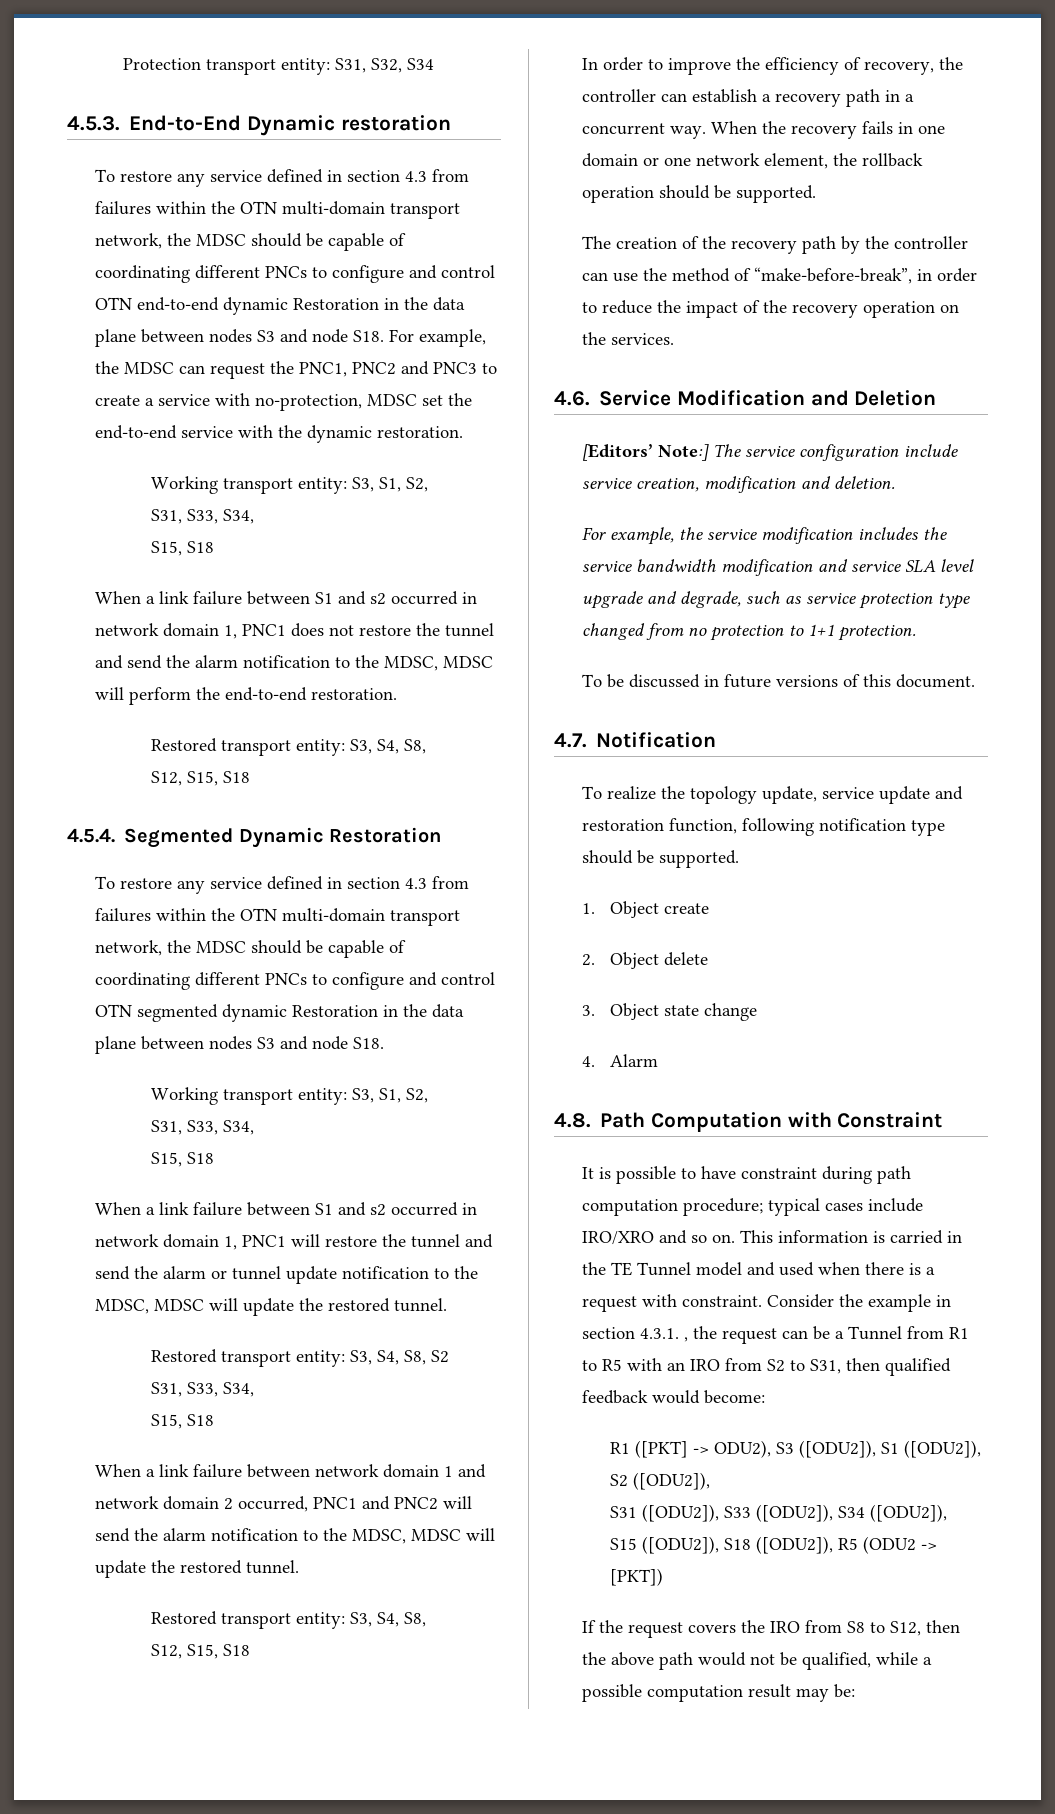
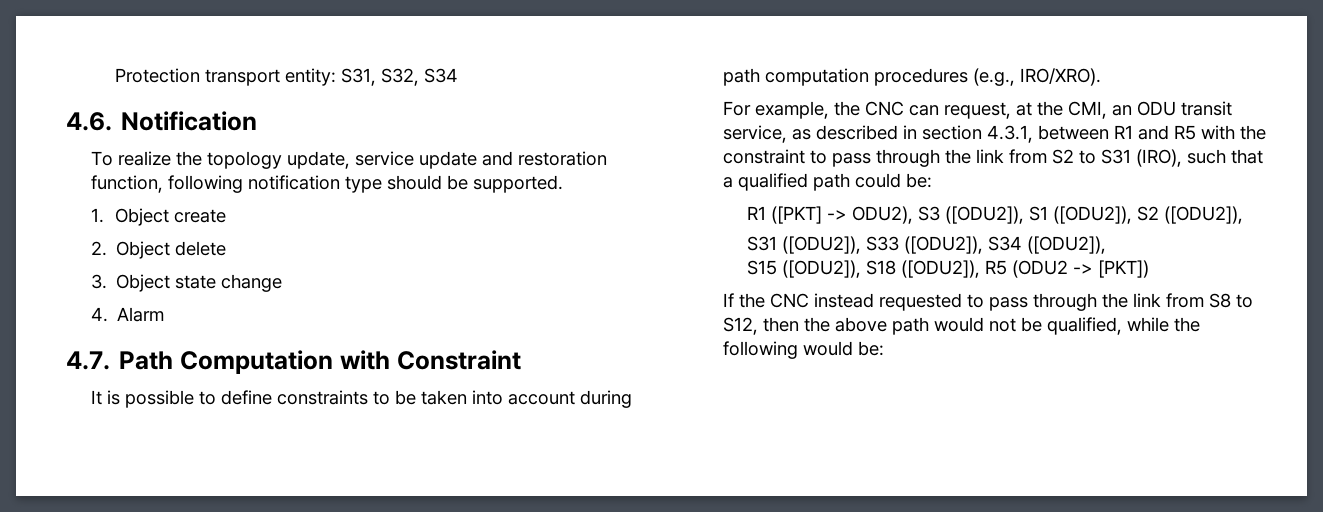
[67,115,451,136] [95,169,470,187] [95,201,461,219] [95,233,407,251] [95,265,496,283] [95,297,466,315] [95,329,487,347] [95,361,498,379] [95,393,473,411] [95,425,464,443] [151,476,429,494] [151,509,255,524] [151,541,215,556] [95,591,478,605] [95,623,495,639] [95,655,494,671] [95,687,398,705] [151,738,427,756] [151,771,251,786] [67,827,442,848] [95,876,470,894] [95,908,461,926] [95,940,407,958] [95,972,496,990] [95,1004,465,1022] [95,1036,385,1054] [151,1087,429,1105] [151,1120,255,1135] [151,1152,215,1167] [95,1202,478,1216] [95,1234,494,1250] [95,1266,479,1284] [95,1298,448,1316] [151,1349,450,1367] [151,1382,255,1397] [151,1414,215,1429] [95,1464,487,1478] [95,1496,473,1512] [95,1528,496,1544] [95,1560,300,1578] [151,1611,427,1629] [151,1644,251,1659] [582,57,964,75] [582,89,915,107] [582,121,946,139] [582,153,924,169] [582,185,817,203] [582,236,969,254] [582,267,978,284] [582,300,960,318] [582,332,675,345] [554,390,937,406] [582,444,959,461] [582,476,896,493] [582,527,948,545] [582,559,975,576] [582,591,971,609] [582,623,917,641] [582,674,976,688] [554,733,587,748] 4.5.3. End-to-End Dynamic restoration // To restore any service defined in section 4.3 from failures within the OTN multi-domain transport network, the MDSC should be capable of coordinating different PNCs to configure and control OTN end-to-end dynamic Restoration in the data plane between nodes S3 and node S18. For example, the MDSC can request the PNC1, PNC2 and PNC3 to create a service with no-protection, MDSC set the end-to-end service with the dynamic restoration. // Working transport entity: S3, S1, S2, // S31, S33, S34, // S15, S18 // When a link failure between S1 and s2 occurred in network domain 1, PNC1 does not restore the tunnel and send the alarm notification to the MDSC, MDSC will perform the end-to-end restoration. // Restored transport entity: S3, S4, S8, // S12, S15, S18 // 4.5.4. Segmented Dynamic Restoration // To restore any service defined in section 4.3 from failures within the OTN multi-domain transport network, the MDSC should be capable of coordinating different PNCs to configure and control OTN segmented dynamic Restoration in the data plane between nodes S3 and node S18. // Working transport entity: S3, S1, S2, // S31, S33, S34, // S15, S18 // When a link failure between S1 and s2 occurred in network domain 1, PNC1 will restore the tunnel and send the alarm or tunnel update notification to the MDSC, MDSC will update the restored tunnel. // Restored transport entity: S3, S4, S8, S2 // S31, S33, S34, // S15, S18 // When a link failure between network domain 1 and network domain 2 occurred, PNC1 and PNC2 will send the alarm notification to the MDSC, MDSC will update the restored tunnel. // Restored transport entity: S3, S4, S8, // S12, S15, S18 // In order to improve the efficiency of recovery, the controller can establish a recovery path in a concurrent way. When the recovery fails in one domain or one network element, the rollback operation should be supported. // The creation of the recovery path by the controller can use the method of “make-before-break”, in order to reduce the impact of the recovery operation on the services. // 4.6. Service Modification and Deletion // [Editors’ Note:] The service configuration include service creation, modification and deletion. // For example, the service modification includes the service bandwidth modification and service SLA level upgrade and degrade, such as service protection type changed from no protection to 1+1 protection. // To be discussed in future versions of this document. // 4.7. -> [66,112,112,131] 4.6.
[554,1113,591,1128] 4.8. -> [66,351,110,370] 4.7.
[701,1166,912,1184] [582,1198,924,1216] [582,1230,963,1245] [582,1262,936,1276] [582,1294,952,1312] [582,1326,970,1344] [582,1358,952,1376] [582,1390,766,1404] have constraint during path computation procedure; typical cases include IRO/XRO and so on. This information is carried in the TE Tunnel model and used when there is a request with constraint. Consider the example in section 4.3.1. , the request can be a Tunnel from R1 to R5 with an IRO from S2 to S31, then qualified feedback would become: -> [220,390,632,408] [722,68,1101,86] [722,101,1232,119] [722,125,1266,143] [722,149,1263,167] [722,173,932,191] define constraints to be taken into account during path computation procedures (e.g., IRO/XRO). // For example, the CNC can request, at the CMI, an ODU transit service, as described in section 4.3.1, between R1 and R5 with the constraint to pass through the link from S2 to S31 (IRO), such that a qualified path could be:
[628,1620,801,1638] request covers the IRO -> [769,293,1161,311] CNC instead requested to pass through the link
[923,1657,933,1665] [582,1684,830,1702] a possible computation result may -> [1173,317,1200,332] [722,341,853,359] the following would

